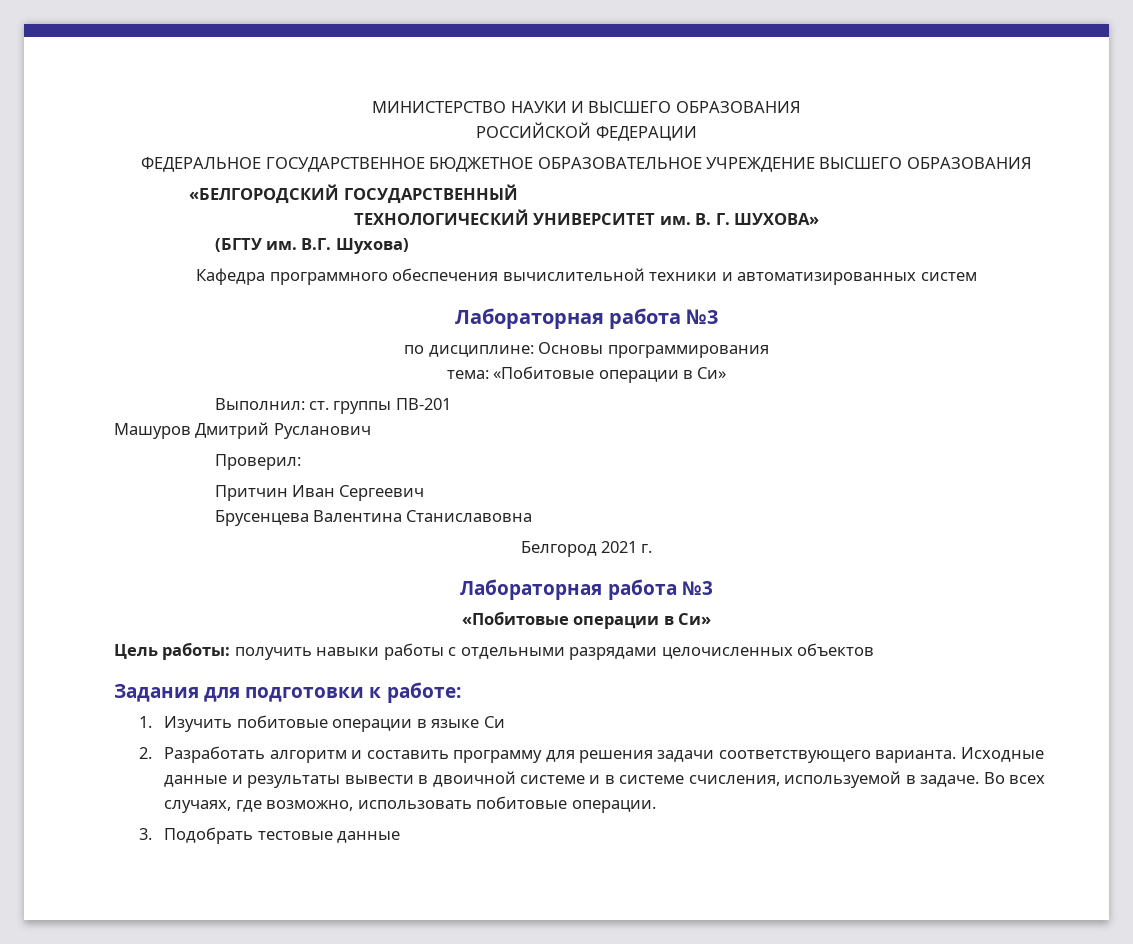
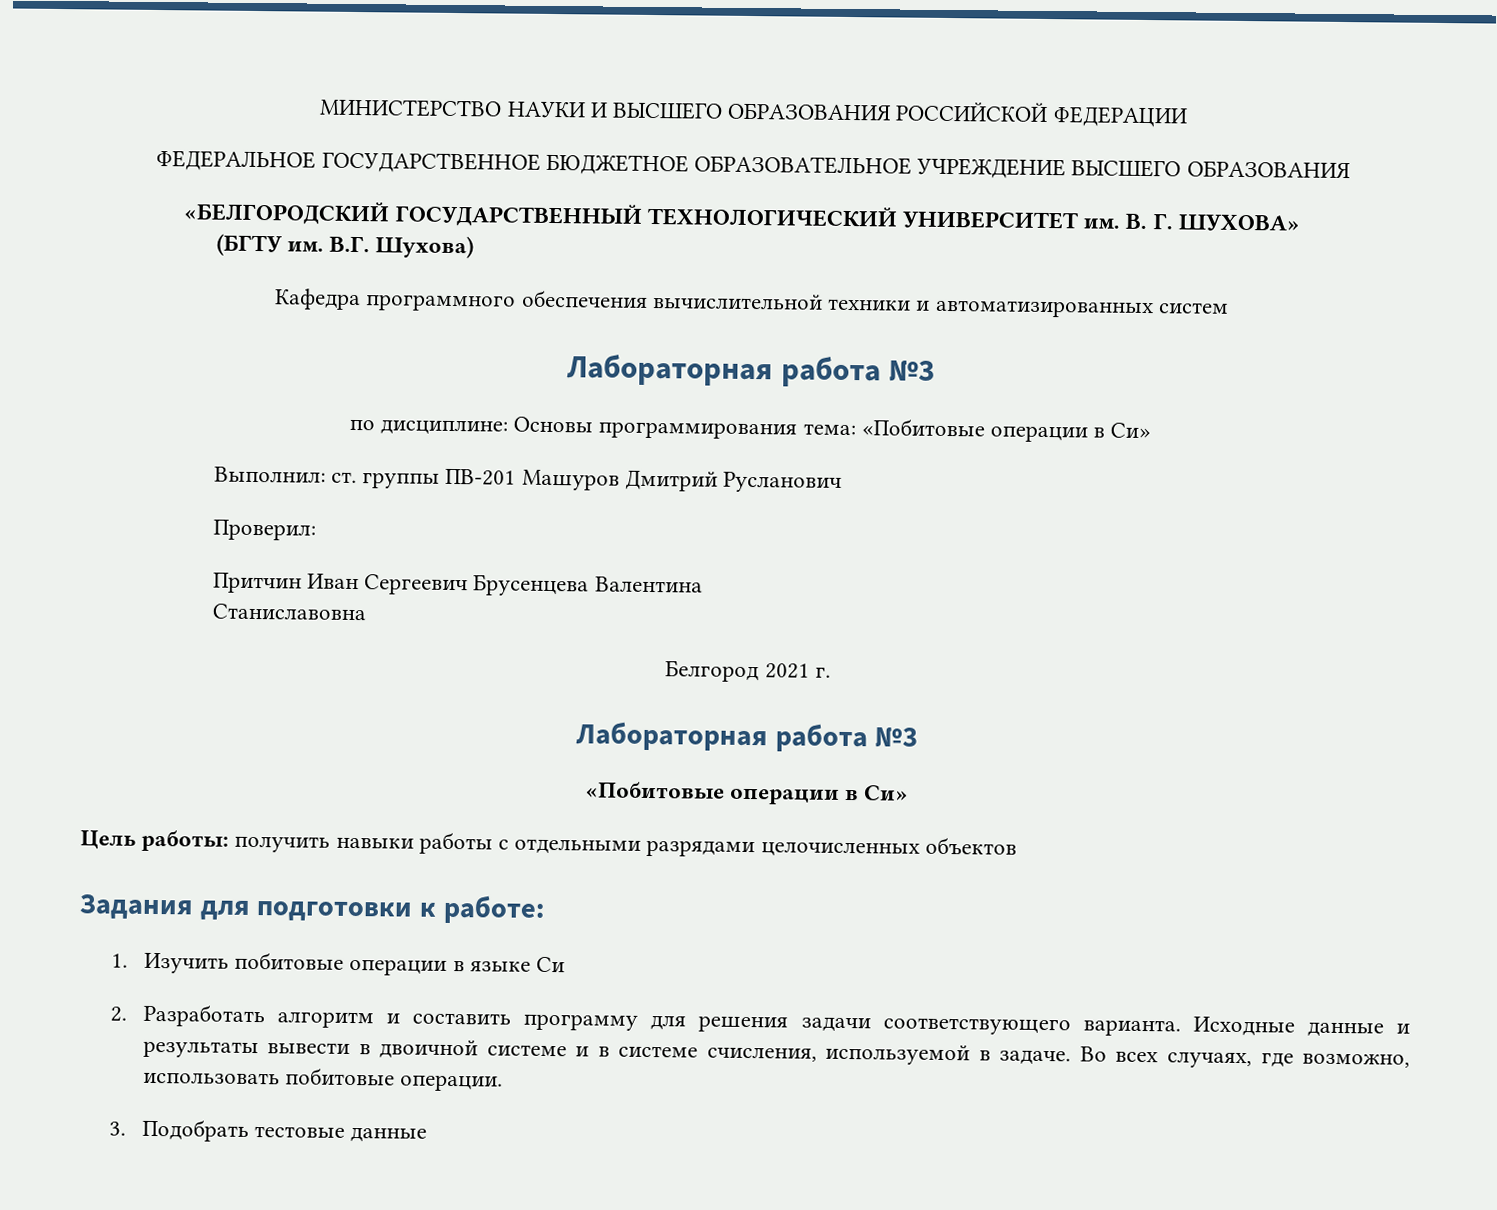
(801, 107) // -> (893, 111) none
(518, 194) // -> (643, 215) none
(769, 351) // -> (798, 430) none
(451, 404) // -> (517, 477) none
(425, 493) // -> (469, 585) none
(402, 516) none -> (703, 584) //

